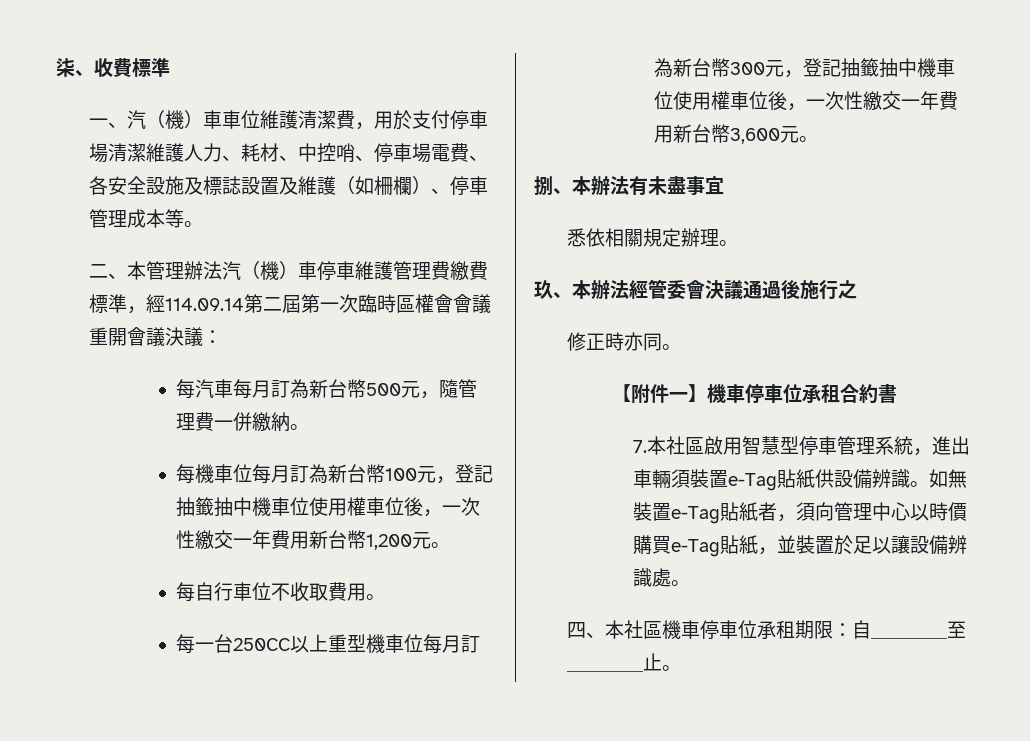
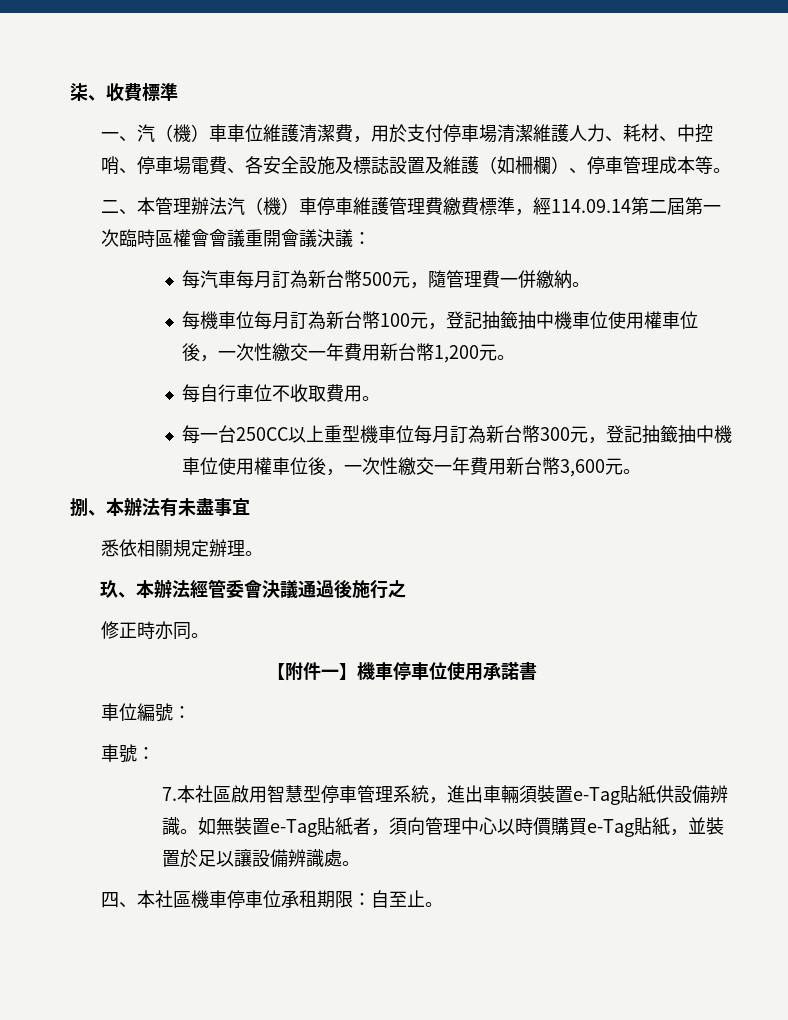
[801,384,878,404] 承租合約 -> [446,661,519,681] 使用承諾
(897, 393) none -> [100,703,191,722] [100,744,155,763] // 車位編號： // 車號：
[871,621,967,639] [567,670,644,672] ＿＿＿＿至＿＿＿＿ -> [388,891,407,907] 至

